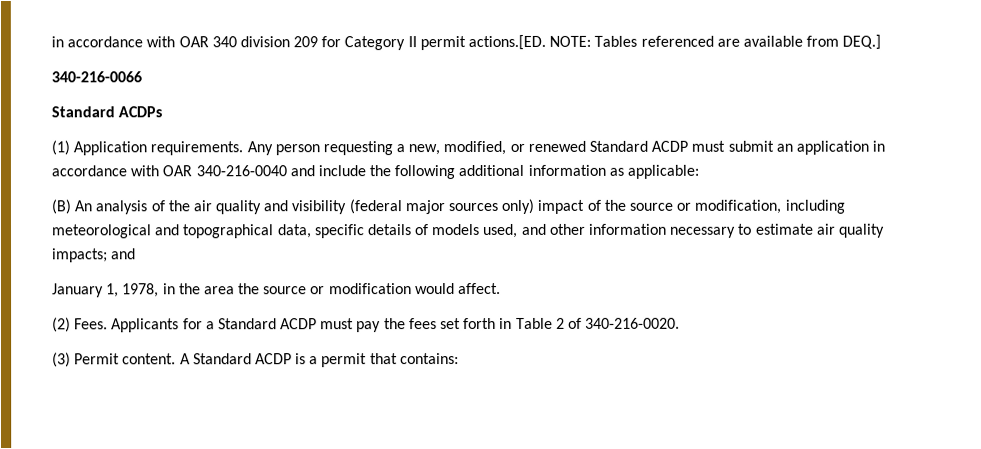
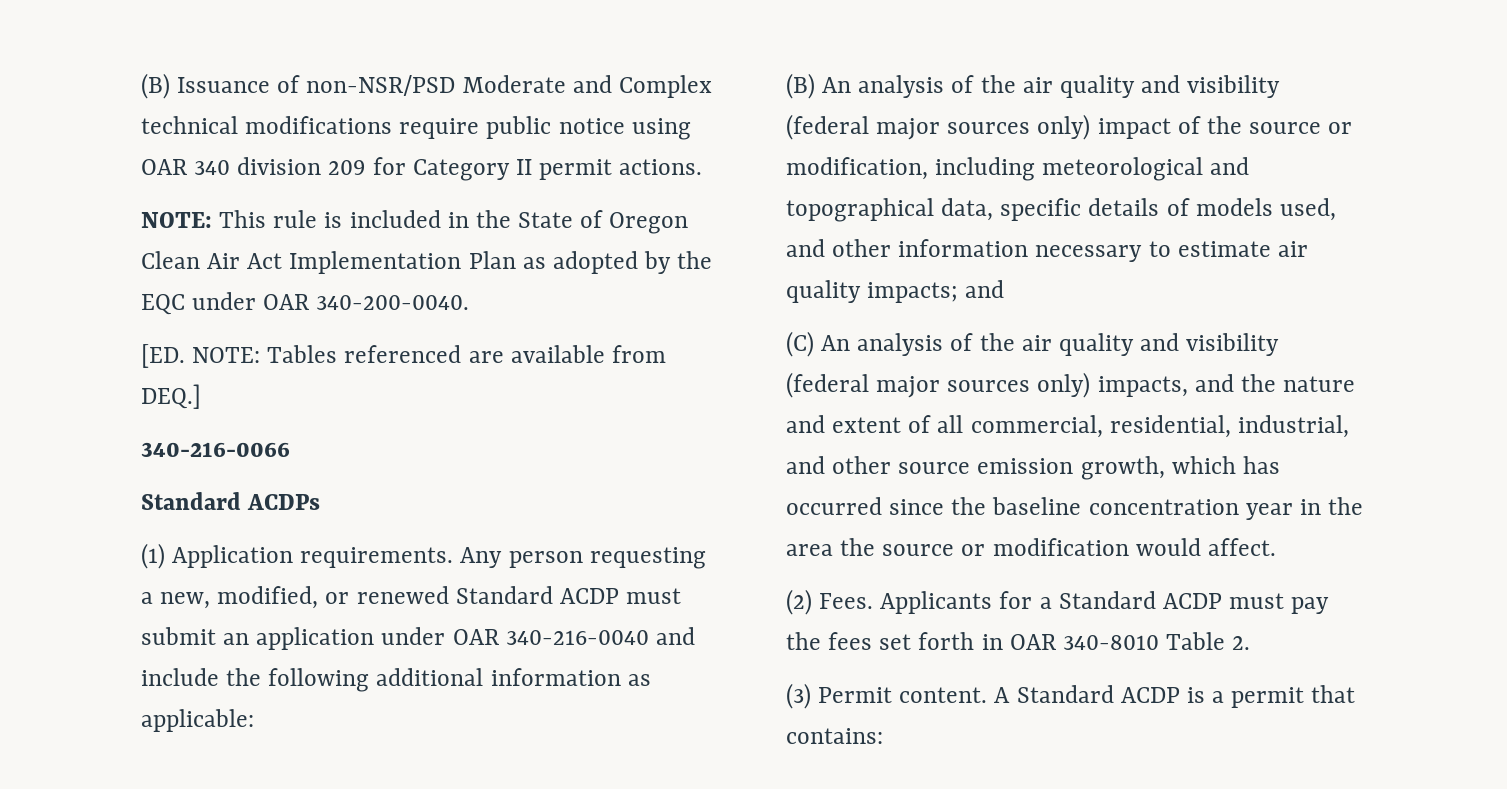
[51,36,176,48] in accordance with -> [141,73,712,99] [141,116,691,140] (B) Issuance of non-NSR/PSD Moderate and Complex technical modifications require public notice using
[468,34,547,51] actions.[ED. -> [619,159,703,175] [141,210,689,234] [141,251,713,274] [141,292,470,315] [141,344,185,368] actions. // NOTE: This rule is included in the State of Oregon Clean Air Act Implementation Plan as adopted by the EQC under OAR 340-200-0040. // [ED.
[872,140,886,152] [51,165,160,177] in accordance with -> [381,627,446,645] under
[52,283,160,298] January 1, 1978, -> [786,331,1280,357] [786,372,1356,398] [786,415,1349,438] [786,456,1280,480] [786,497,1293,520] (C) An analysis of the air quality and visibility (federal major sources only) impacts, and the nature and extent of all commercial, residential, industrial, and other source emission growth, which has occurred since the baseline concentration year
[515,317,681,329] Table 2 of 340-216-0020. -> [1009,632,1251,650] OAR 340-8010 Table 2.

